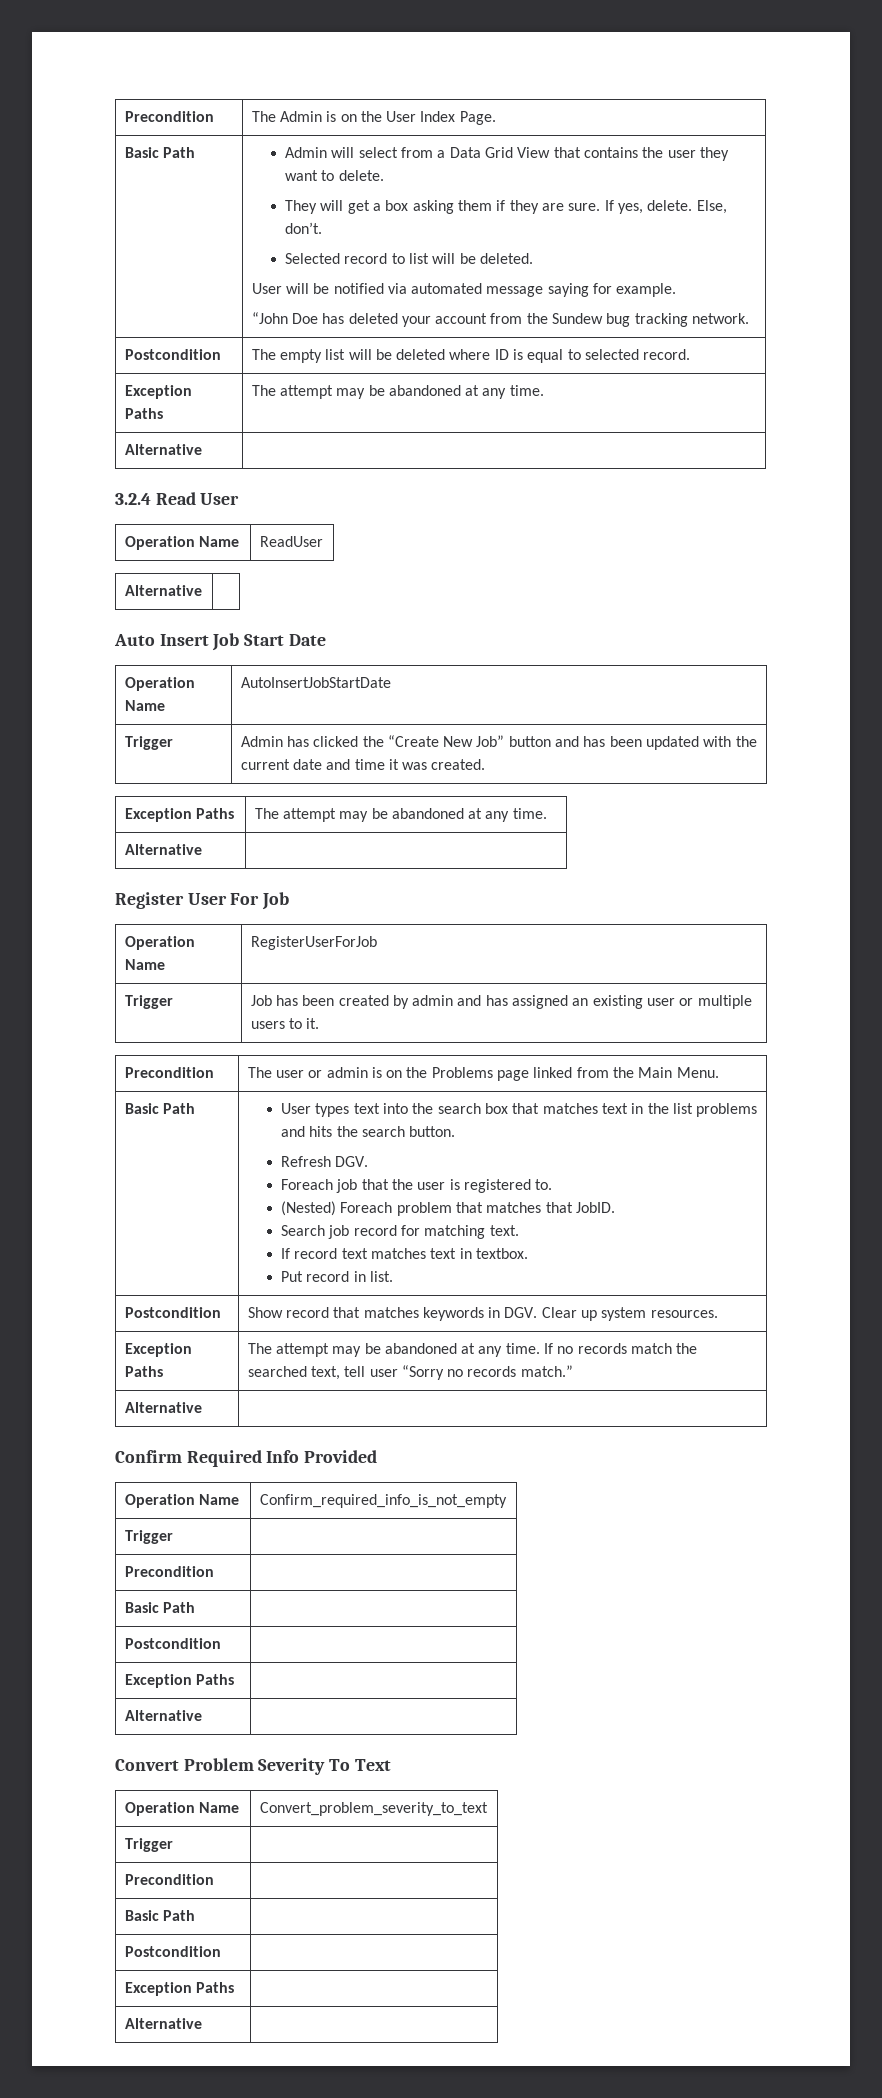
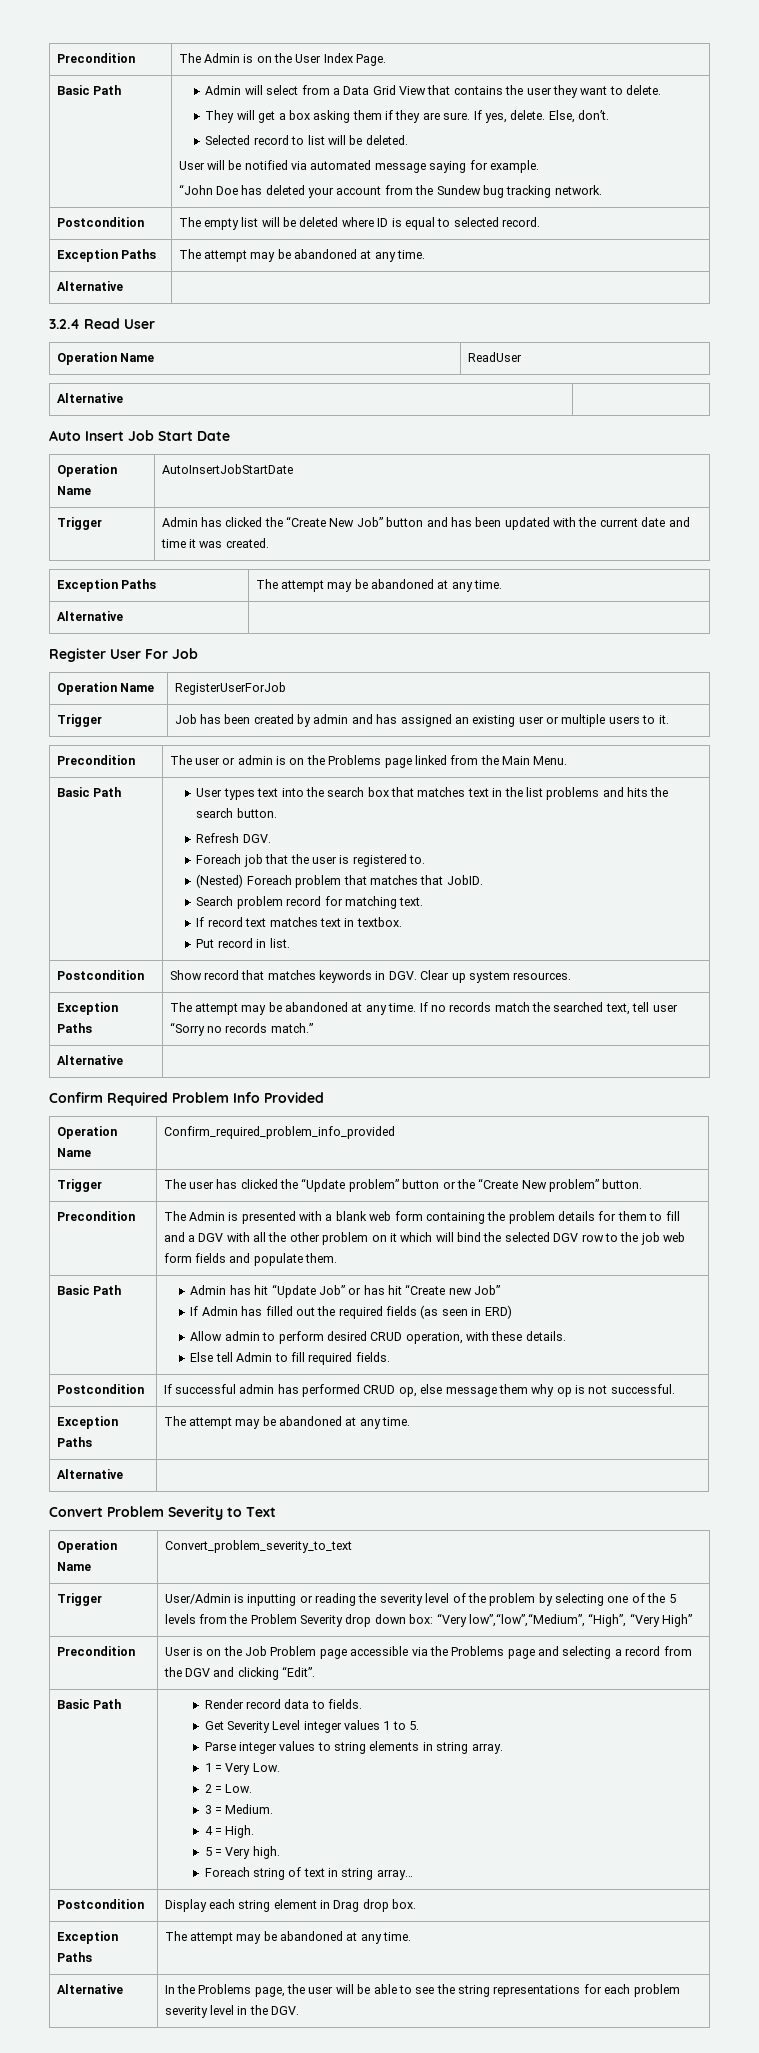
[328,1225,350,1239] job -> [236,896,283,909] problem
(262, 1458) none -> [172,1092,229,1103] Problem
[259,1494,507,1508] [124,1530,173,1544] [124,1566,214,1577] [124,1602,195,1613] [124,1638,221,1649] [124,1674,234,1688] Confirm_required_info_is_not_empty // Trigger | // Precondition | // Basic Path | // Postcondition | // Exception Paths | -> [163,1126,395,1139] [56,1179,102,1192] [163,1178,643,1192] [56,1211,135,1221] [163,1211,680,1224] [163,1232,686,1245] [163,1253,338,1266] [56,1285,121,1295] [190,1284,501,1298] [190,1305,512,1319] [190,1331,566,1344] [190,1352,390,1365] [56,1384,144,1394] [163,1384,675,1397] [56,1416,118,1429] [56,1437,92,1447] [163,1416,411,1429] Confirm_required_problem_info_provided // Trigger | The user has clicked the “Update problem” button or the “Create New problem” button. // Precondition | The Admin is presented with a blank web form containing the problem details for them to fill and a DGV with all the other problem on it which will bind the selected DGV row to the job web form fields and populate them. // Basic Path | Admin has hit “Update Job” or has hit “Create new Job” // If Admin has filled out the required fields (as seen in ERD) // Allow admin to perform desired CRUD operation, with these details. // Else tell Admin to fill required fields. // Postcondition | If successful admin has performed CRUD op, else message them why op is not successful. // Exception Paths | The attempt may be abandoned at any time.
[329,1759,351,1771] To -> [227,1507,242,1517] to
[124,1874,214,1885] [124,1910,195,1921] [124,1946,221,1957] [124,1982,234,1996] [124,2018,202,2029] // Precondition | // Basic Path | // Postcondition | // Exception Paths | // Alternative | -> [164,1593,676,1606] [164,1613,693,1627] [56,1646,135,1656] [164,1646,692,1659] [163,1666,316,1680] [56,1699,121,1709] [204,1699,363,1709] [204,1720,420,1733] [204,1741,503,1754] [204,1763,280,1775] [204,1784,253,1793] [204,1804,274,1814] [204,1825,255,1838] [204,1846,280,1859] [204,1867,413,1880] [56,1899,144,1909] [164,1899,417,1912] [56,1931,118,1944] [56,1952,92,1962] [164,1931,412,1944] [56,1984,123,1994] [164,1984,680,1997] [164,2005,300,2018] User/Admin is inputting or reading the severity level of the problem by selecting one of the 5 levels from the Problem Severity drop down box: “Very low”,“low”,“Medium”, “High”, “Very High” // Precondition | User is on the Job Problem page accessible via the Problems page and selecting a record from the DGV and clicking “Edit”. // Basic Path | Render record data to fields. // Get Severity Level integer values 1 to 5. // Parse integer values to string elements in string array. // 1 = Very Low. // 2 = Low. // 3 = Medium. // 4 = High. // 5 = Very high. // Foreach string of text in string array… // Postcondition | Display each string element in Drag drop box. // Exception Paths | The attempt may be abandoned at any time. // Alternative | In the Problems page, the user will be able to see the string representations for each problem severity level in the DGV.

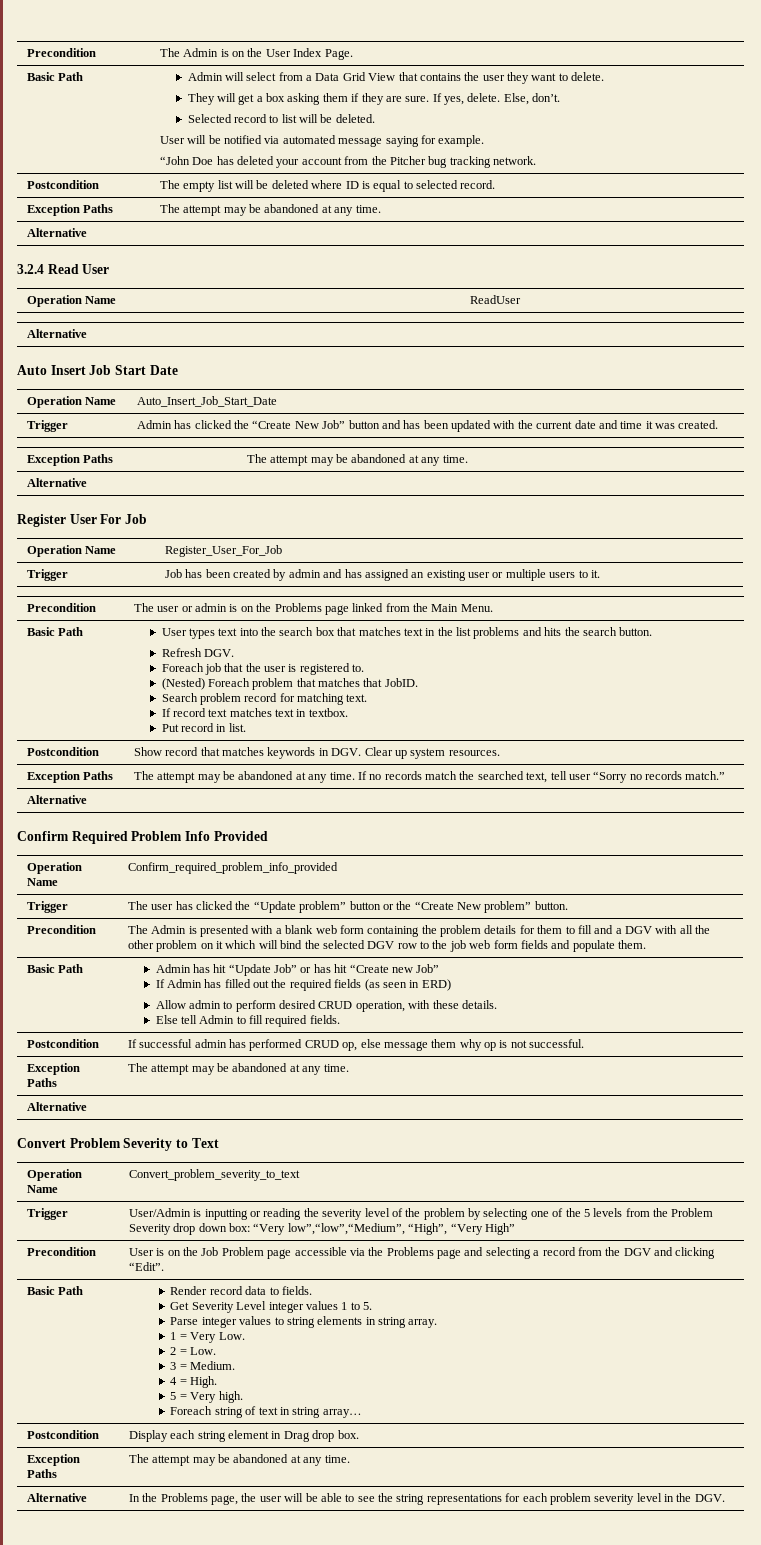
[436,185,481,195] Sundew -> [389,156,426,165] Pitcher
[161,464,293,474] AutoInsertJobStartDate -> [136,396,277,407] Auto_Insert_Job_Start_Date
[174,682,286,695] RegisterUserForJob -> [164,545,282,557] Register_User_For_Job

